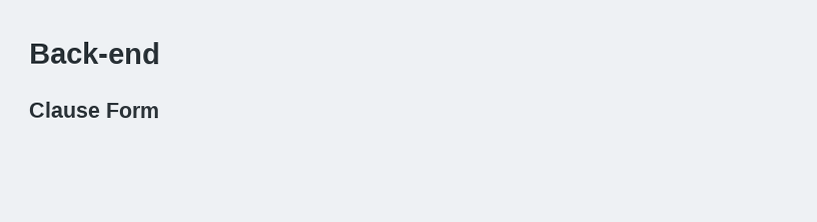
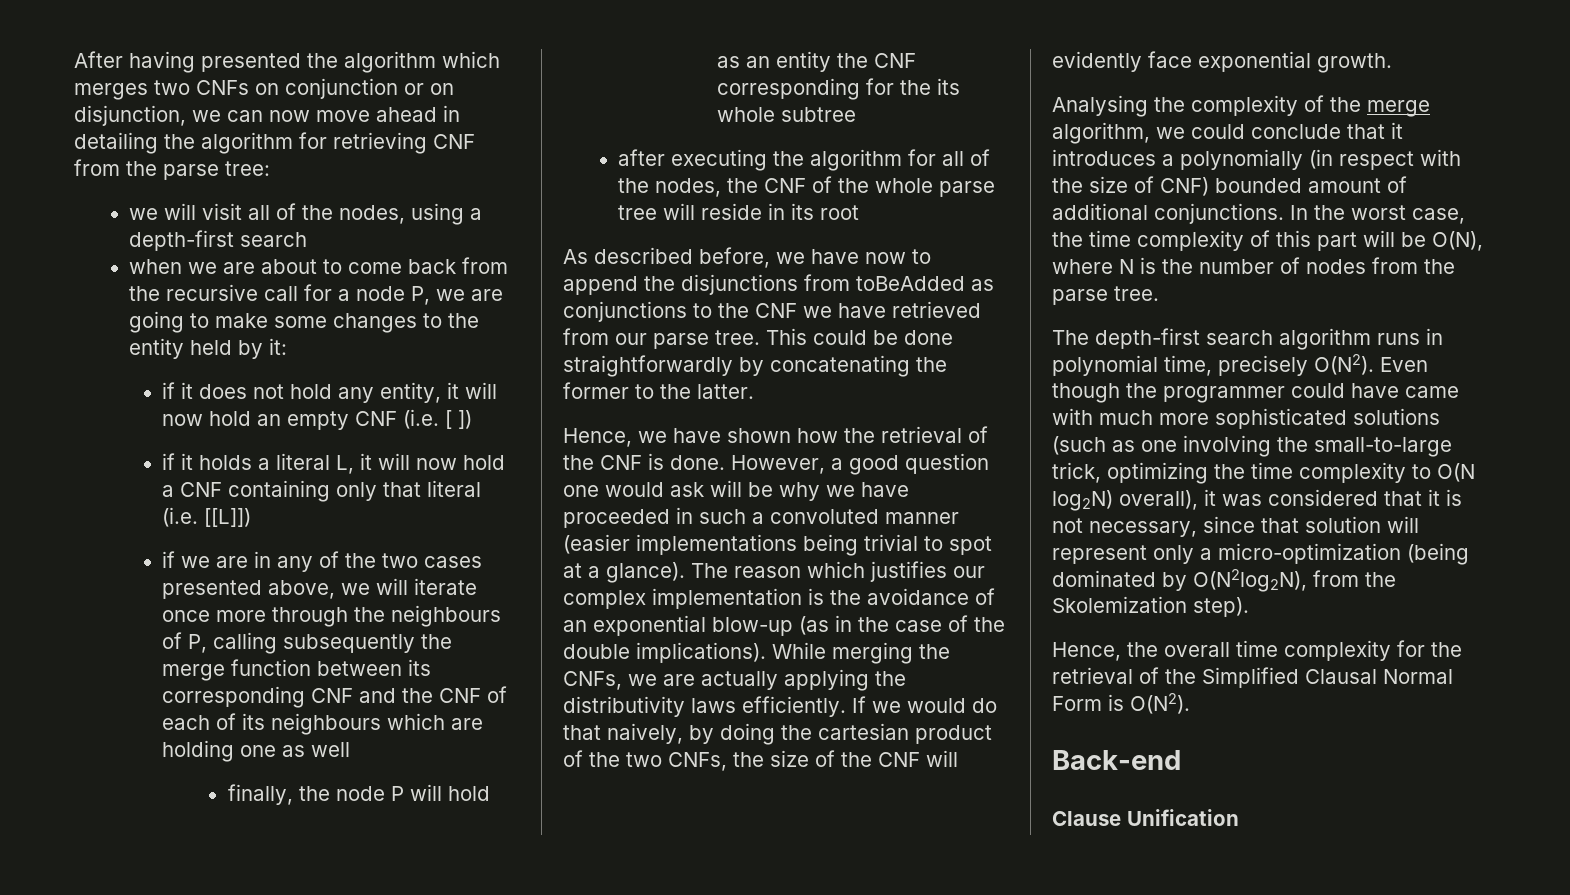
(29, 53) none -> [74,51,500,73] [74,78,454,100] [74,105,460,126] [74,132,475,154] [74,159,270,180] [129,203,483,225] [129,230,308,251] [129,257,509,274] [129,284,504,305] [129,311,480,333] [129,338,288,359] [162,382,498,403] [162,409,473,430] [162,453,506,474] [162,480,482,502] [162,507,252,527] [162,551,483,572] [162,578,478,599] [162,605,502,627] [162,632,453,654] [162,659,432,681] [162,686,508,708] [162,713,484,735] [162,740,351,762] [227,784,490,805] [716,51,916,72] [716,78,960,100] [716,107,856,122] [618,149,991,171] [618,176,996,197] [618,203,860,220] [563,247,931,268] [563,274,994,295] [563,301,981,322] [563,328,953,349] [563,355,947,377] [563,382,754,399] [563,426,988,447] [563,453,989,475] [563,480,909,501] [563,507,959,528] [563,534,992,556] [563,561,985,583] [563,588,995,609] [563,615,1005,636] [563,642,950,664] [563,669,906,691] [563,696,997,717] [563,723,992,745] [563,750,958,771] [1052,51,1392,73] [1052,95,1430,117] [1052,122,1403,144] [1052,149,1461,170] [1052,176,1407,196] [1052,203,1465,224] [1052,230,1483,251] [1052,257,1455,274] [1052,286,1159,305] [1052,328,1443,350] [1052,354,1428,376] [1052,383,1459,403] [1052,408,1440,429] [1052,435,1452,457] [1052,462,1475,484] [1052,489,1462,511] [1052,516,1419,537] [1052,543,1469,565] [1052,569,1396,592] [1052,596,1249,617] [1052,640,1462,661] [1052,667,1453,688] [1052,693,1190,714] After having presented the algorithm which merges two CNFs on conjunction or on disjunction, we can now move ahead in detailing the algorithm for retrieving CNF from the parse tree: // we will visit all of the nodes, using a depth-first search // when we are about to come back from the recursive call for a node P, we are going to make some changes to the entity held by it: // if it does not hold any entity, it will now hold an empty CNF (i.e. [ ]) // if it holds a literal L, it will now hold a CNF containing only that literal (i.e. [[L]]) // if we are in any of the two cases presented above, we will iterate once more through the neighbours of P, calling subsequently the merge function between its corresponding CNF and the CNF of each of its neighbours which are holding one as well // finally, the node P will hold as an entity the CNF corresponding for the its whole subtree // after executing the algorithm for all of the nodes, the CNF of the whole parse tree will reside in its root // As described before, we have now to append the disjunctions from toBeAdded as conjunctions to the CNF we have retrieved from our parse tree. This could be done straightforwardly by concatenating the former to the latter. // Hence, we have shown how the retrieval of the CNF is done. However, a good question one would ask will be why we have proceeded in such a convoluted manner (easier implementations being trivial to spot at a glance). The reason which justifies our complex implementation is the avoidance of an exponential blow-up (as in the case of the double implications). While merging the CNFs, we are actually applying the distributivity laws efficiently. If we would do that naively, by doing the cartesian product of the two CNFs, the size of the CNF will evidently face exponential growth. // Analysing the complexity of the merge algorithm, we could conclude that it introduces a polynomially (in respect with the size of CNF) bounded amount of additional conjunctions. In the worst case, the time complexity of this part will be O(N), where N is the number of nodes from the parse tree. // The depth-first search algorithm runs in polynomial time, precisely O(N2). Even though the programmer could have came with much more sophisticated solutions (such as one involving the small-to-large trick, optimizing the time complexity to O(N log2N) overall), it was considered that it is not necessary, since that solution will represent only a micro-optimization (being dominated by O(N2log2N), from the Skolemization step). // Hence, the overall time complexity for the retrieval of the Simplified Clausal Normal Form is O(N2). //
[105,102,160,119] Form -> [1126,809,1239,826] Unification

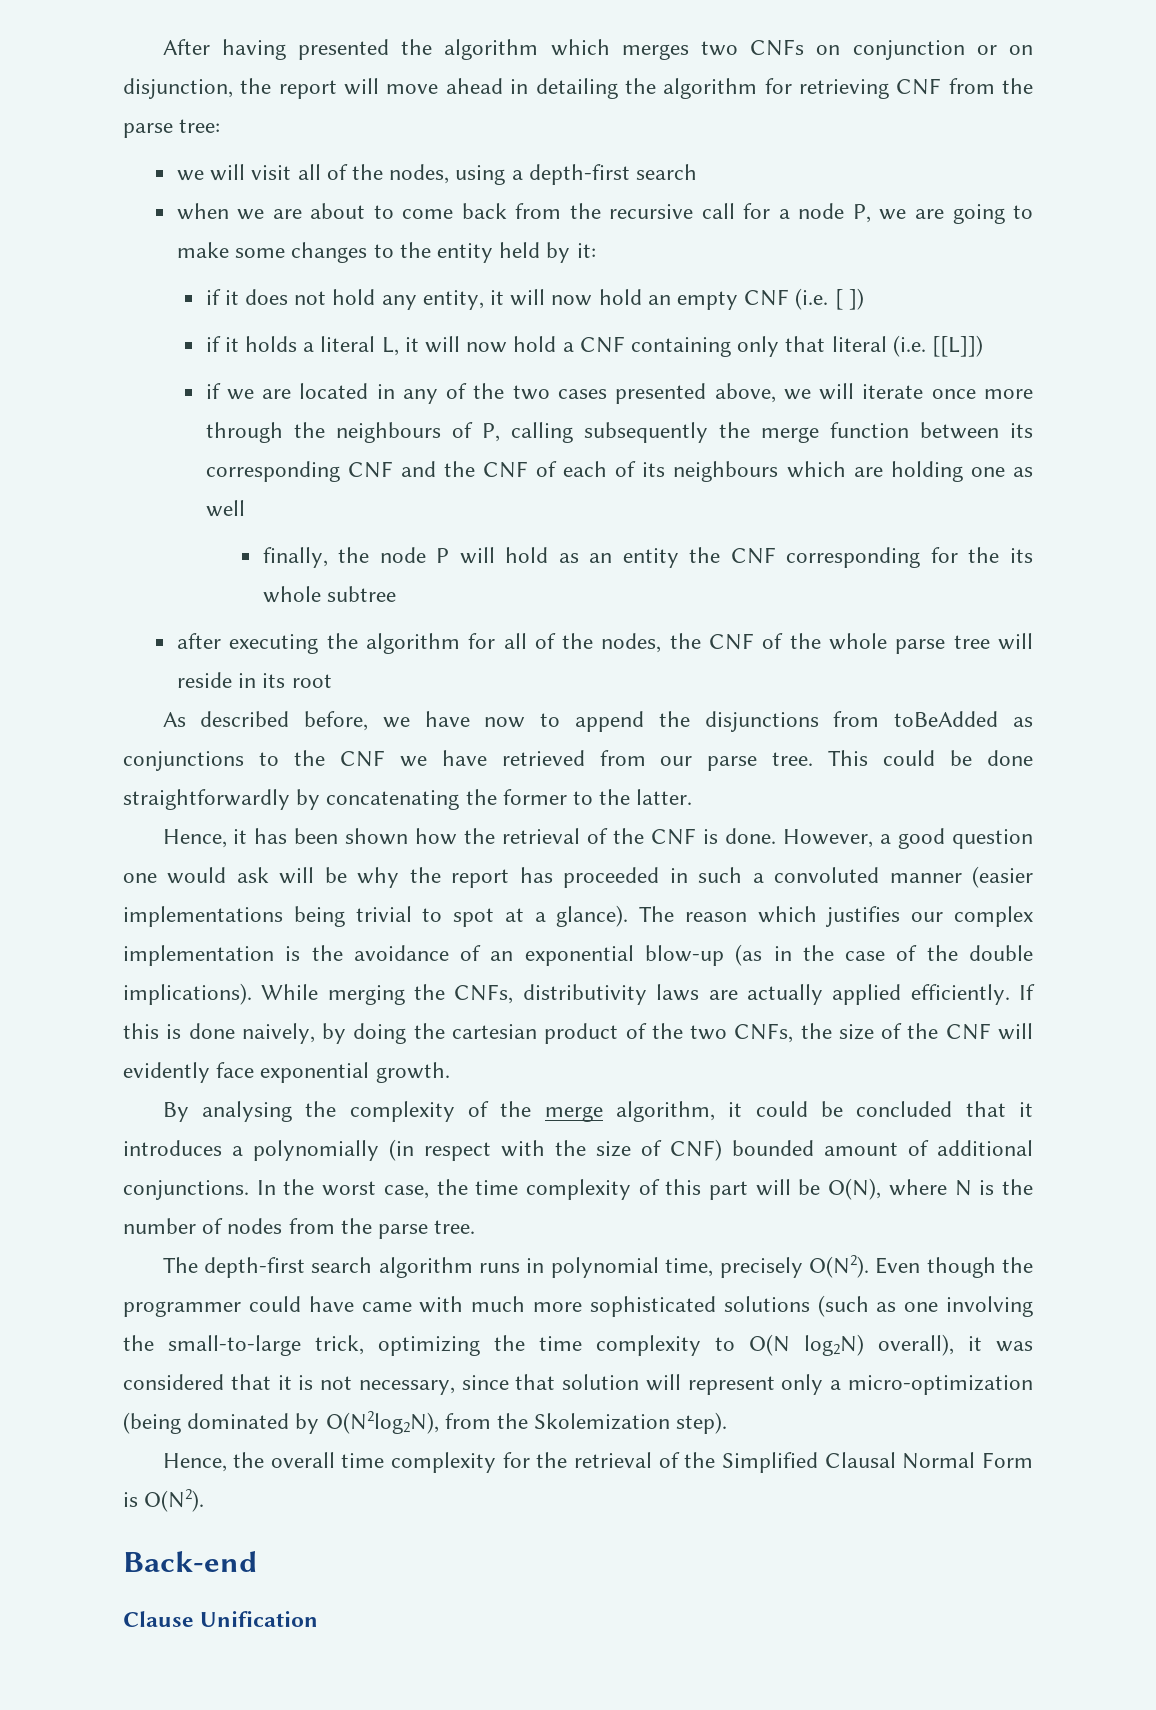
[192,110,310,122] we can now -> [240,78,380,99] the report will
(249, 562) none -> [299,383,369,399] located
[638,428,721,443] we have -> [233,828,339,844] it has been
[826,482,909,497] we have -> [409,867,553,888] the report has
[628,669,906,691] [563,696,997,717] [563,725,601,740] we are actually applying the distributivity laws efficiently. If we would do that -> [522,984,1035,1005] [123,1023,235,1039] distributivity laws are actually applied efficiently. If this is done
[1052,95,1148,117] Analysing -> [162,1101,292,1122] By analysing
[1156,124,1341,139] we could conclude -> [728,1101,953,1117] it could be concluded

